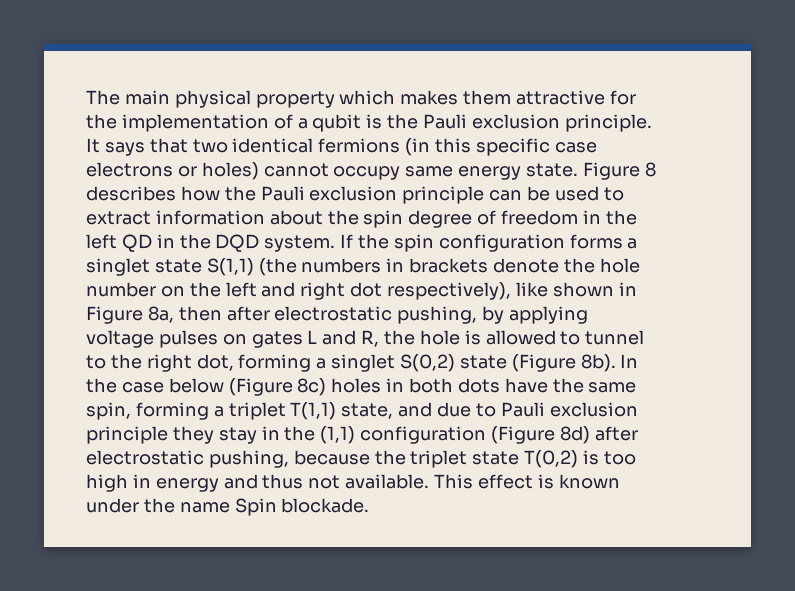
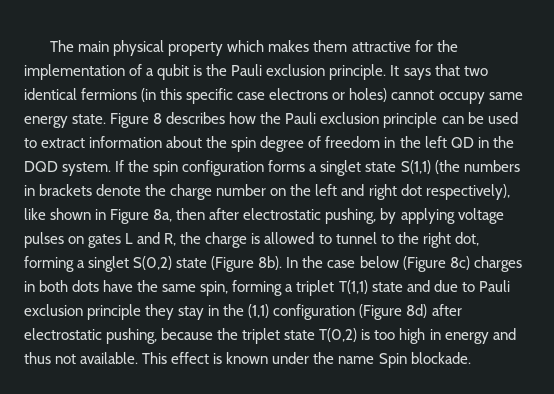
[599,258,640,273] hole -> [170,184,213,200] charge
[419,330,460,345] hole -> [205,232,248,248] charge
[331,378,382,393] holes -> [473,256,522,272] charges
[341,403,394,419] state, -> [371,282,403,292] state

